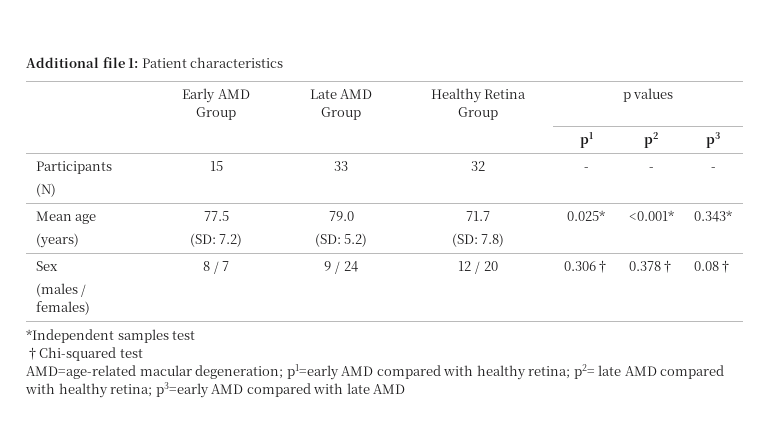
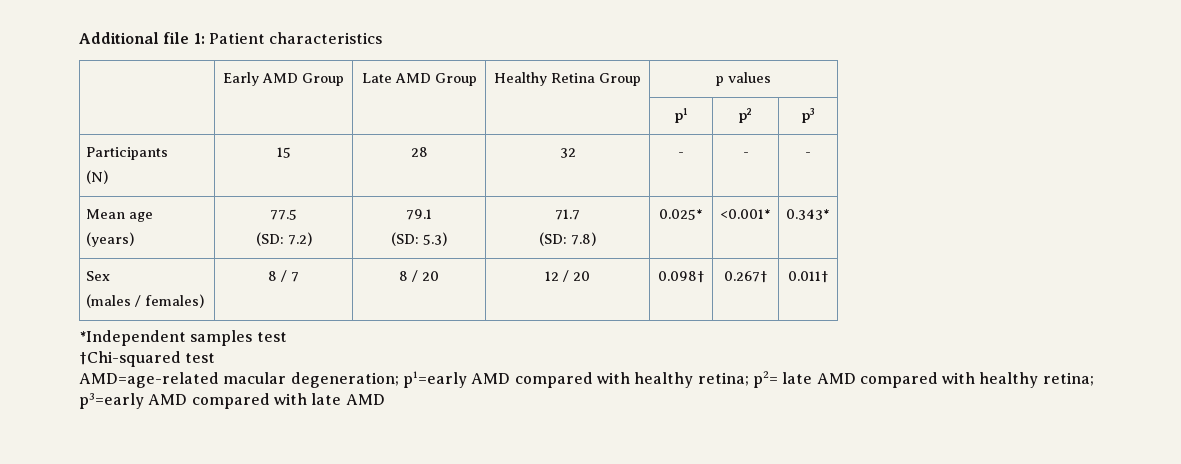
[334,161,348,171] 33 -> [410,147,428,157] 28
[328,211,354,221] [314,233,368,247] 79.0 // (SD: 5.2) -> [406,209,432,220] [391,232,447,246] 79.1 // (SD: 5.3)
[324,261,358,274] 9 / 24 -> [399,270,439,282] 8 / 20
[563,260,609,273] [628,260,674,273] [694,260,732,273] 0.306† | 0.378† | 0.08† -> [657,271,705,283] [723,271,768,283] [787,271,829,283] 0.098† | 0.267† | 0.011†

